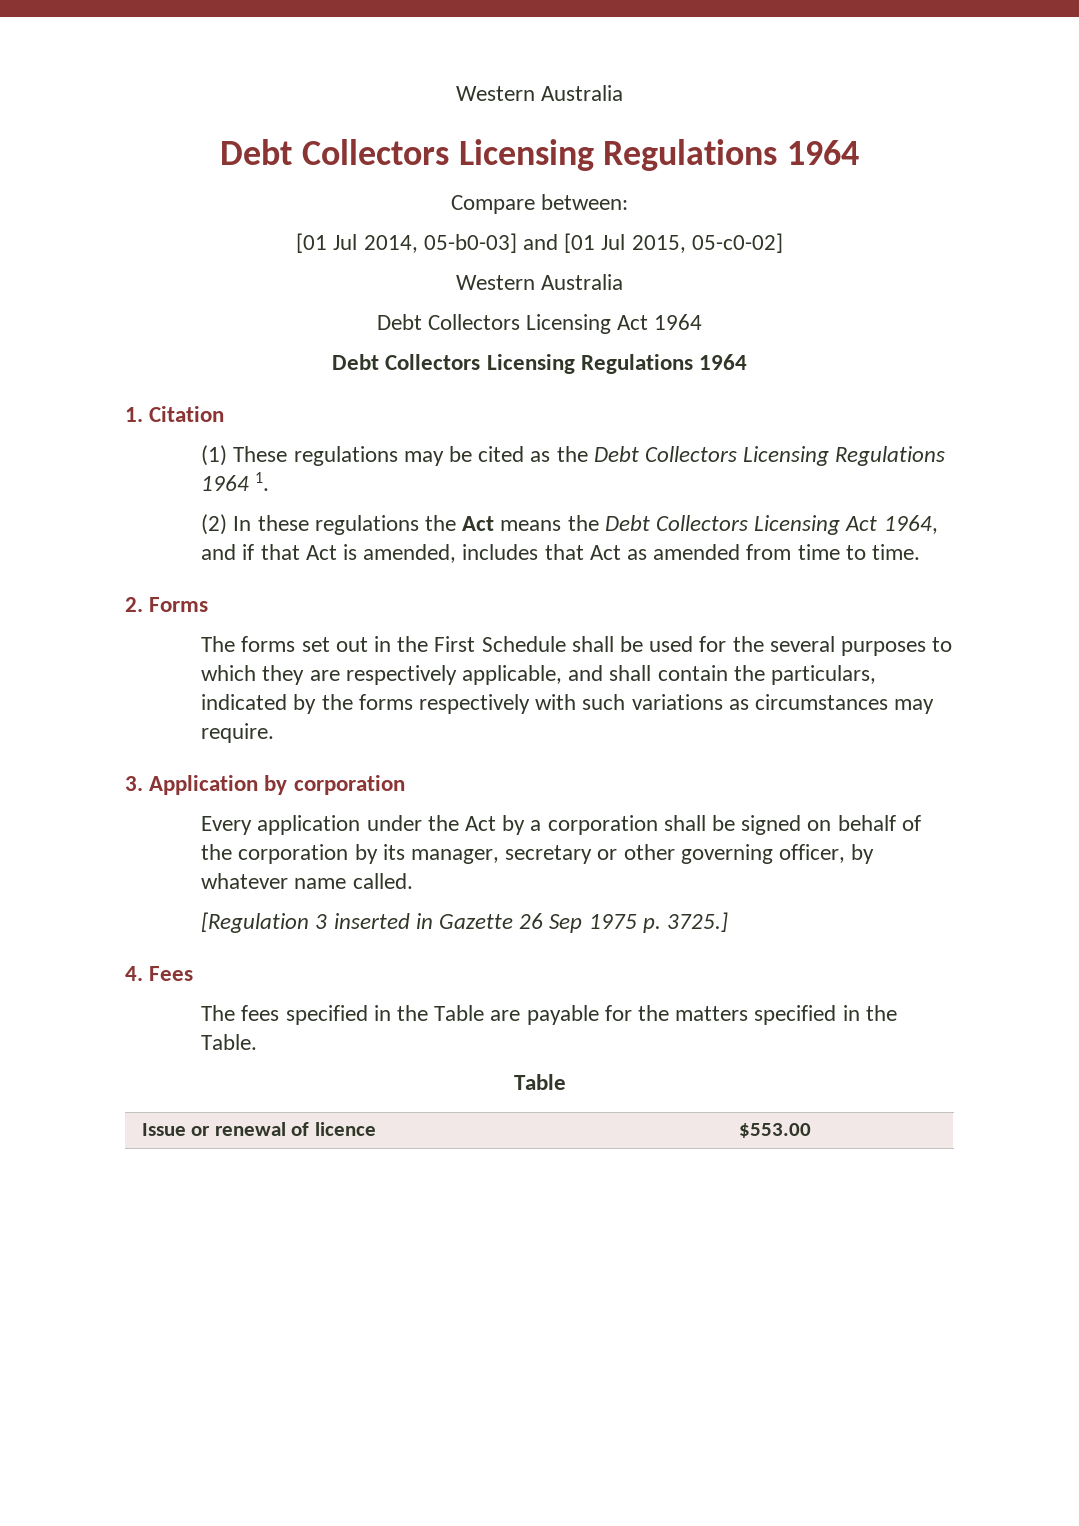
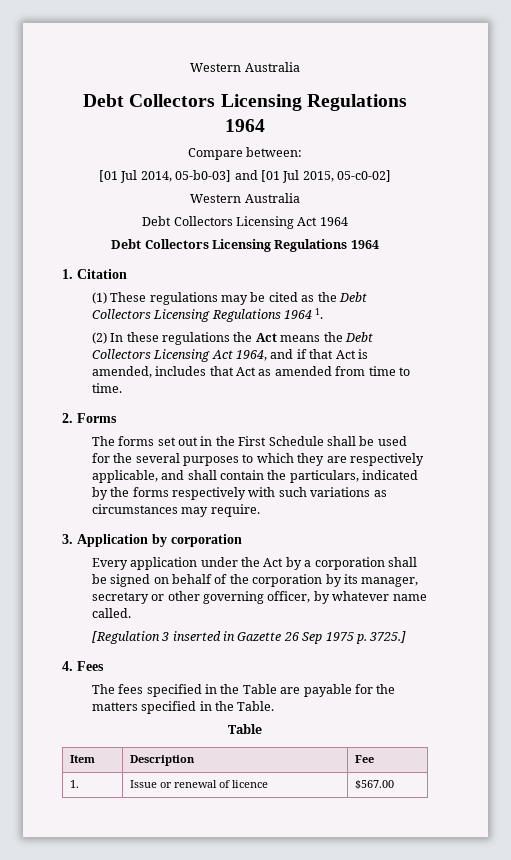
(566, 1082) none -> [70,755,96,763] [130,755,196,766] [355,755,375,763] [70,780,80,788] Item | Description | Fee // 1. |
[738,1123,811,1138] $553.00 -> [355,780,395,789] $567.00

